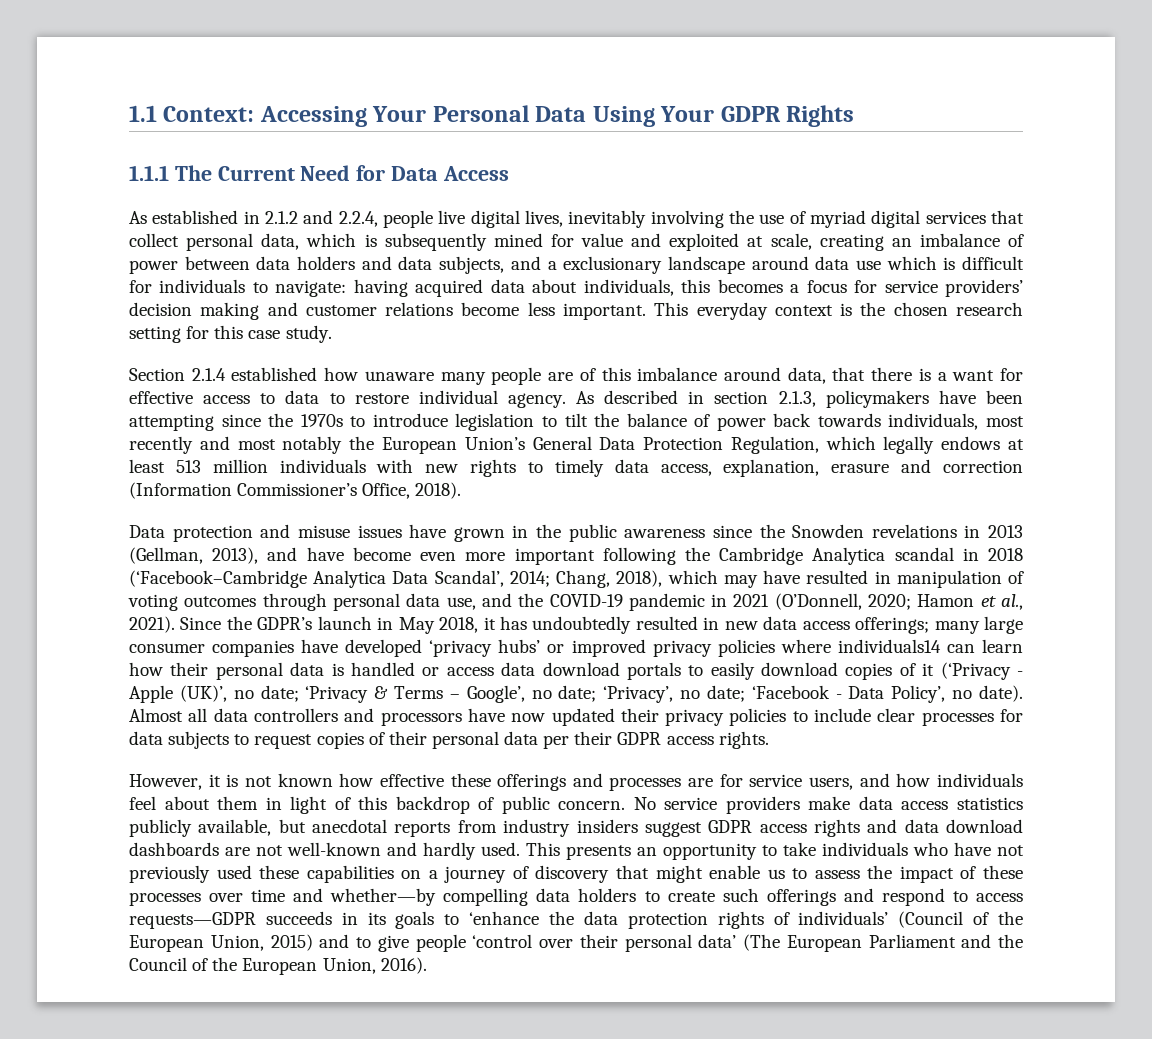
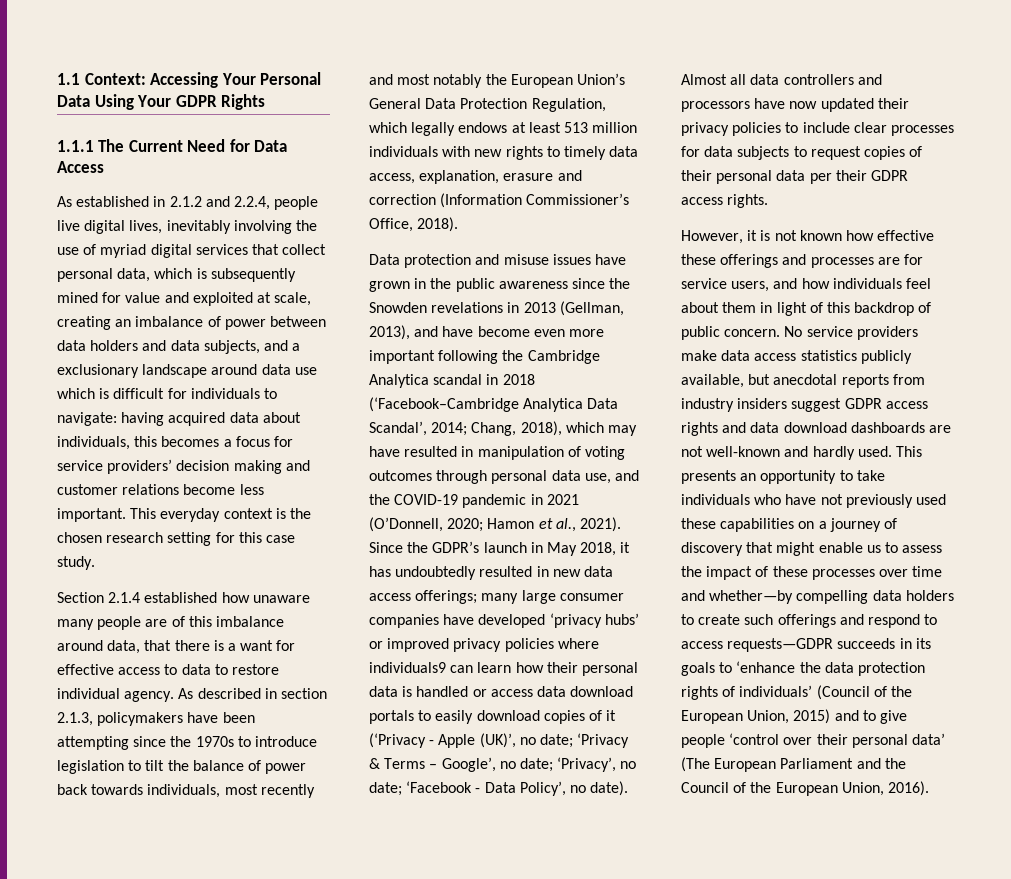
[837,639,941,653] individuals14 -> [369,662,446,673] individuals9

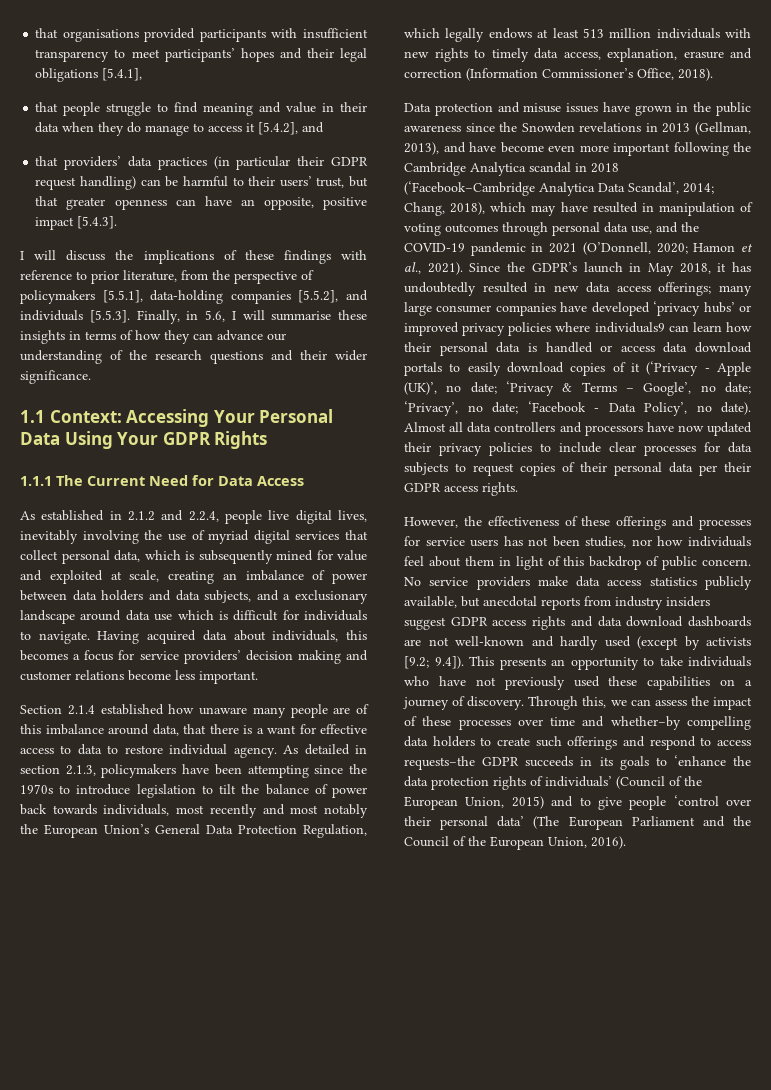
(57, 79) none -> [35,28,368,42] [35,48,367,62] [35,68,143,82] [35,102,368,116] [35,122,325,136] [35,156,369,170] [35,176,368,190] [35,196,367,210] [35,216,118,230] [20,250,367,264] [20,270,314,284] [20,290,368,304] [20,310,367,324] [20,330,286,344] [20,350,367,364] [20,370,91,384] that organisations provided participants with insufficient transparency to meet participants’ hopes and their legal obligations [5.4.1], // that people struggle to find meaning and value in their data when they do manage to access it [5.4.2], and // that providers’ data practices (in particular their GDPR request handling) can be harmful to their users’ trust, but that greater openness can have an opposite, positive impact [5.4.3]. // I will discuss the implications of these findings with reference to prior literature, from the perspective of policymakers [5.5.1], data-holding companies [5.5.2], and individuals [5.5.3]. Finally, in 5.6, I will summarise these insights in terms of how they can advance our understanding of the research questions and their wider significance. //
[57,412,165,426] navigate: having -> [38,631,140,644] navigate. Having
[130,508,311,522] [57,532,295,546] [57,556,95,570] This everyday context is the chosen research setting for this case study. -> (258, 677) none
[197,688,261,699] described -> [304,744,350,755] detailed
[747,230,935,241] it is not known how effective -> [463,516,578,526] the effectiveness of
[877,254,923,265] [681,278,798,292] are for service users, and -> [404,536,652,548] for service users has not been studies, nor
[857,446,892,457] used. -> [604,636,751,650] [404,656,464,669] used (except by activists [9.2; 9.4]).
[681,542,898,556] discovery that might enable us to -> [467,696,651,710] discovery. Through this, we can
[709,590,794,604] whether—by -> [610,716,681,730] whether–by
[727,638,834,652] requests—GDPR -> [404,756,520,770] requests–the GDPR

